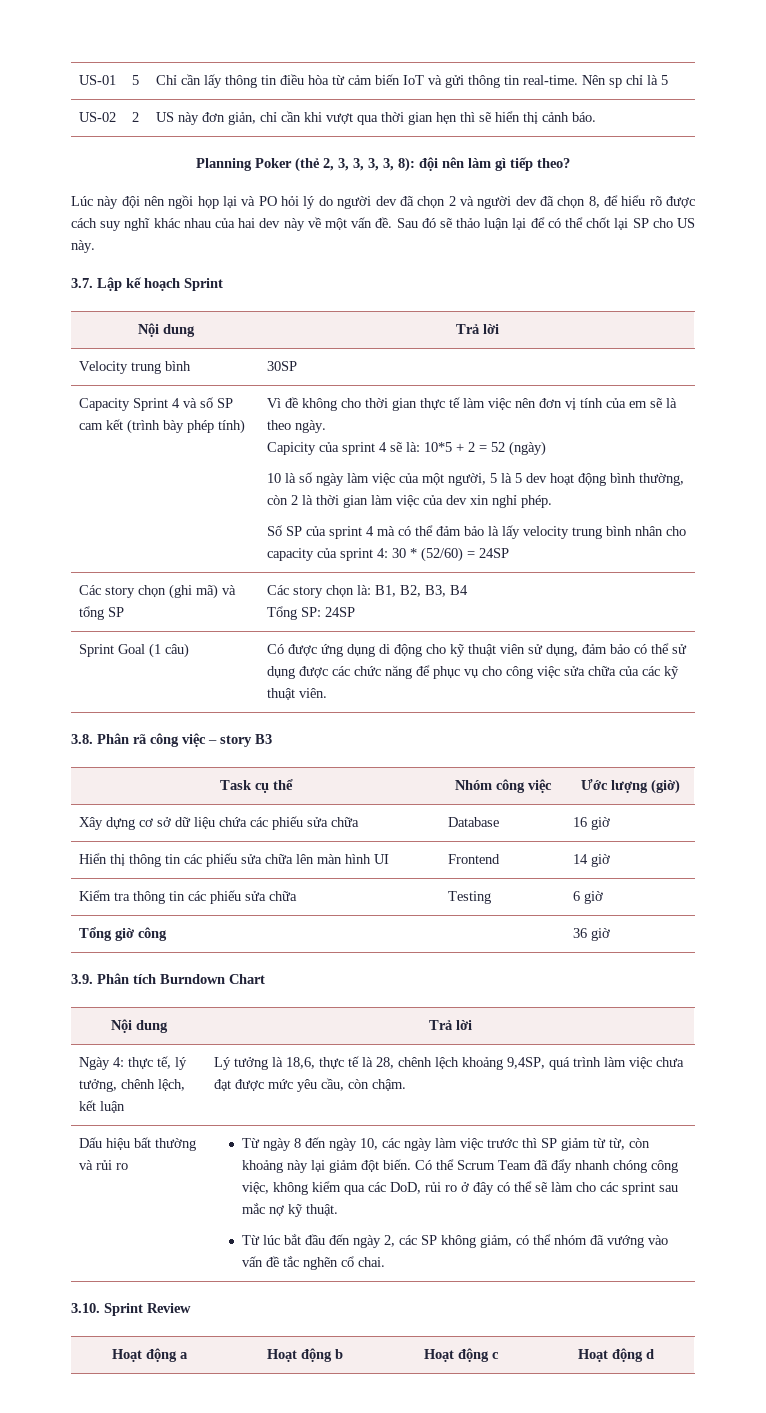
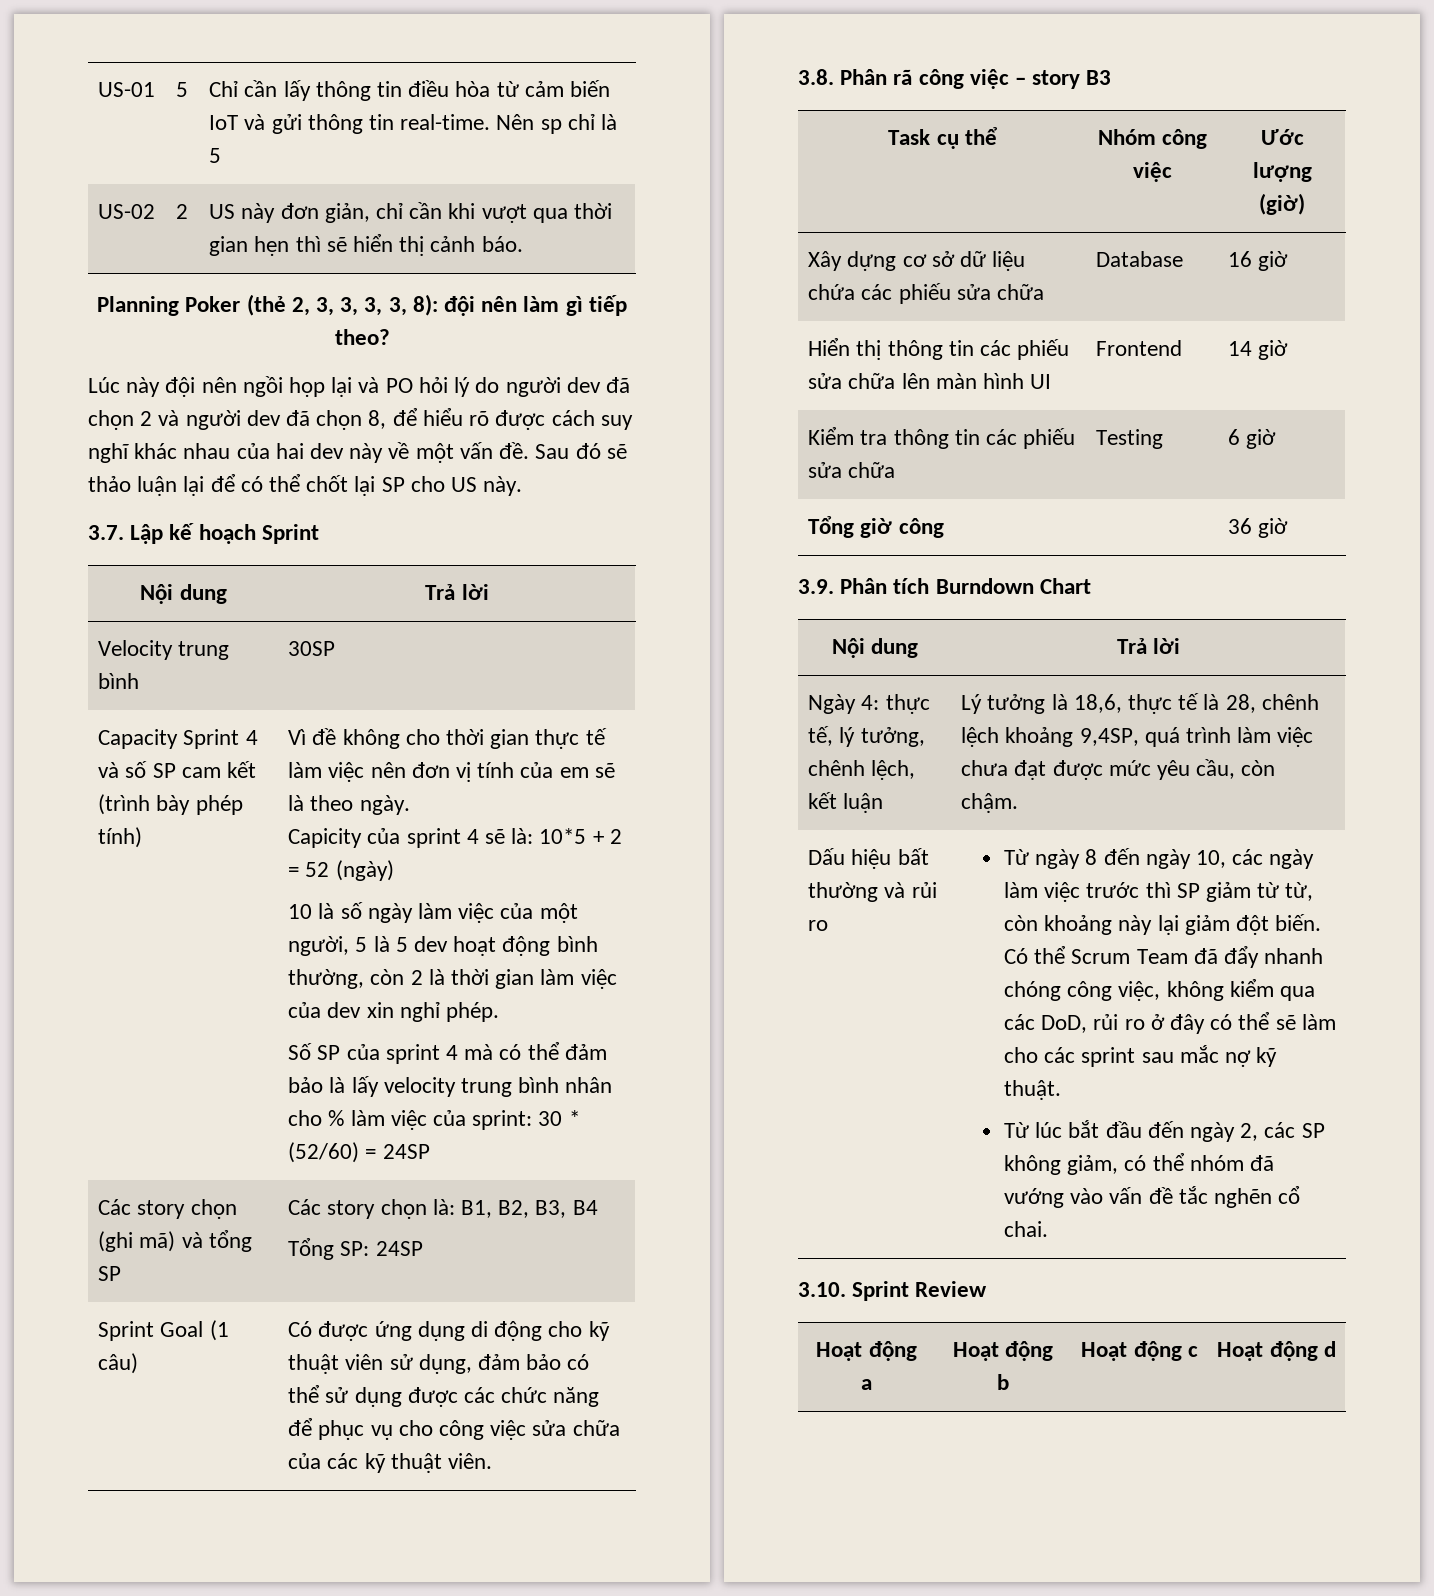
[266,548,388,561] capacity của sprint 4: -> [328,1110,533,1130] % làm việc của sprint:

